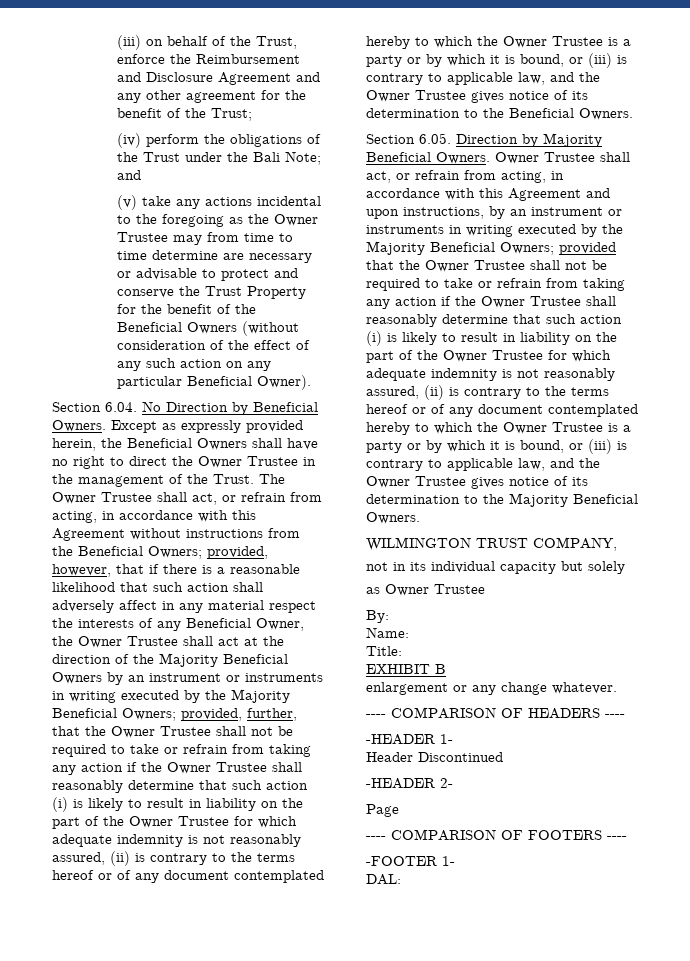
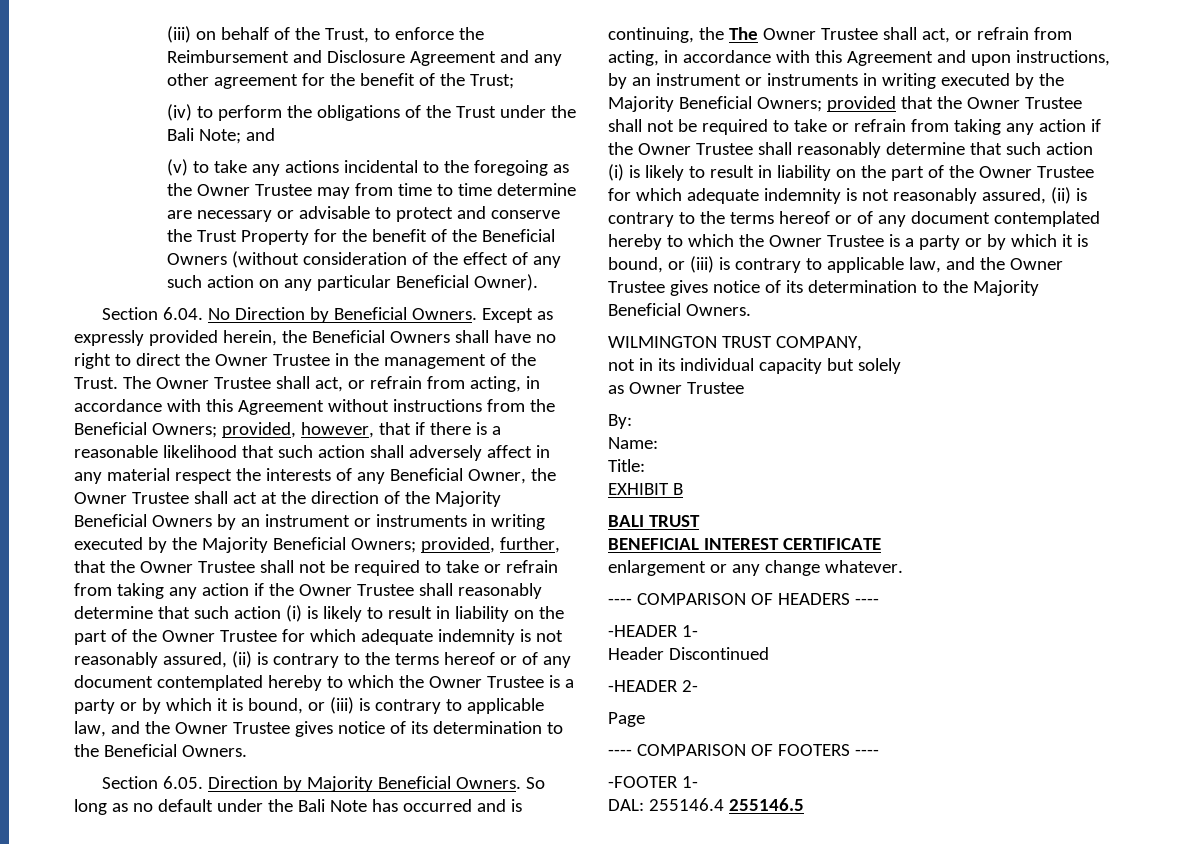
(298, 42) none -> [373,28,390,40] to
(142, 140) none -> [196,106,213,118] to
(138, 202) none -> [192,161,209,173] to
(490, 158) none -> [526,777,546,789] [74,799,522,815] [608,27,758,43] So long as no default under the Bali Note has occurred and is continuing, the The
(446, 669) none -> [608,515,700,527] [608,538,881,550] // BALI TRUST // BENEFICIAL INTEREST CERTIFICATE
(401, 879) none -> [648,798,804,811] 255146.4 255146.5

